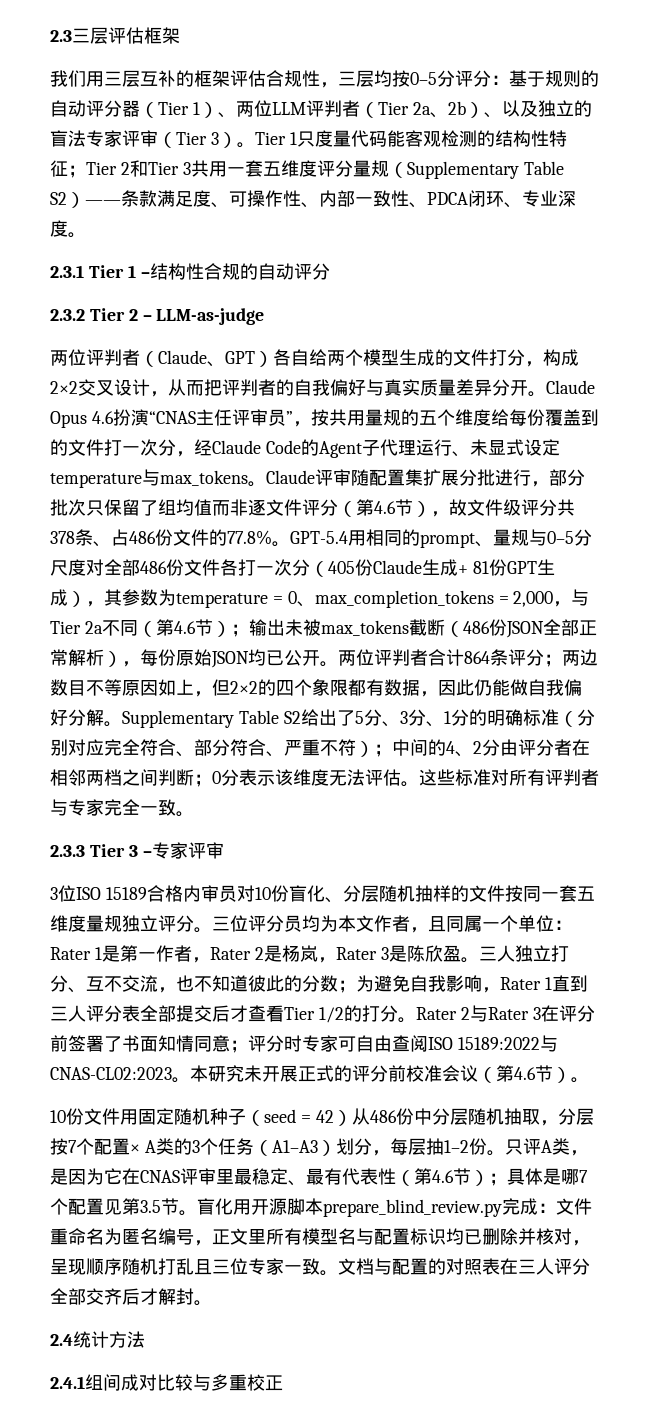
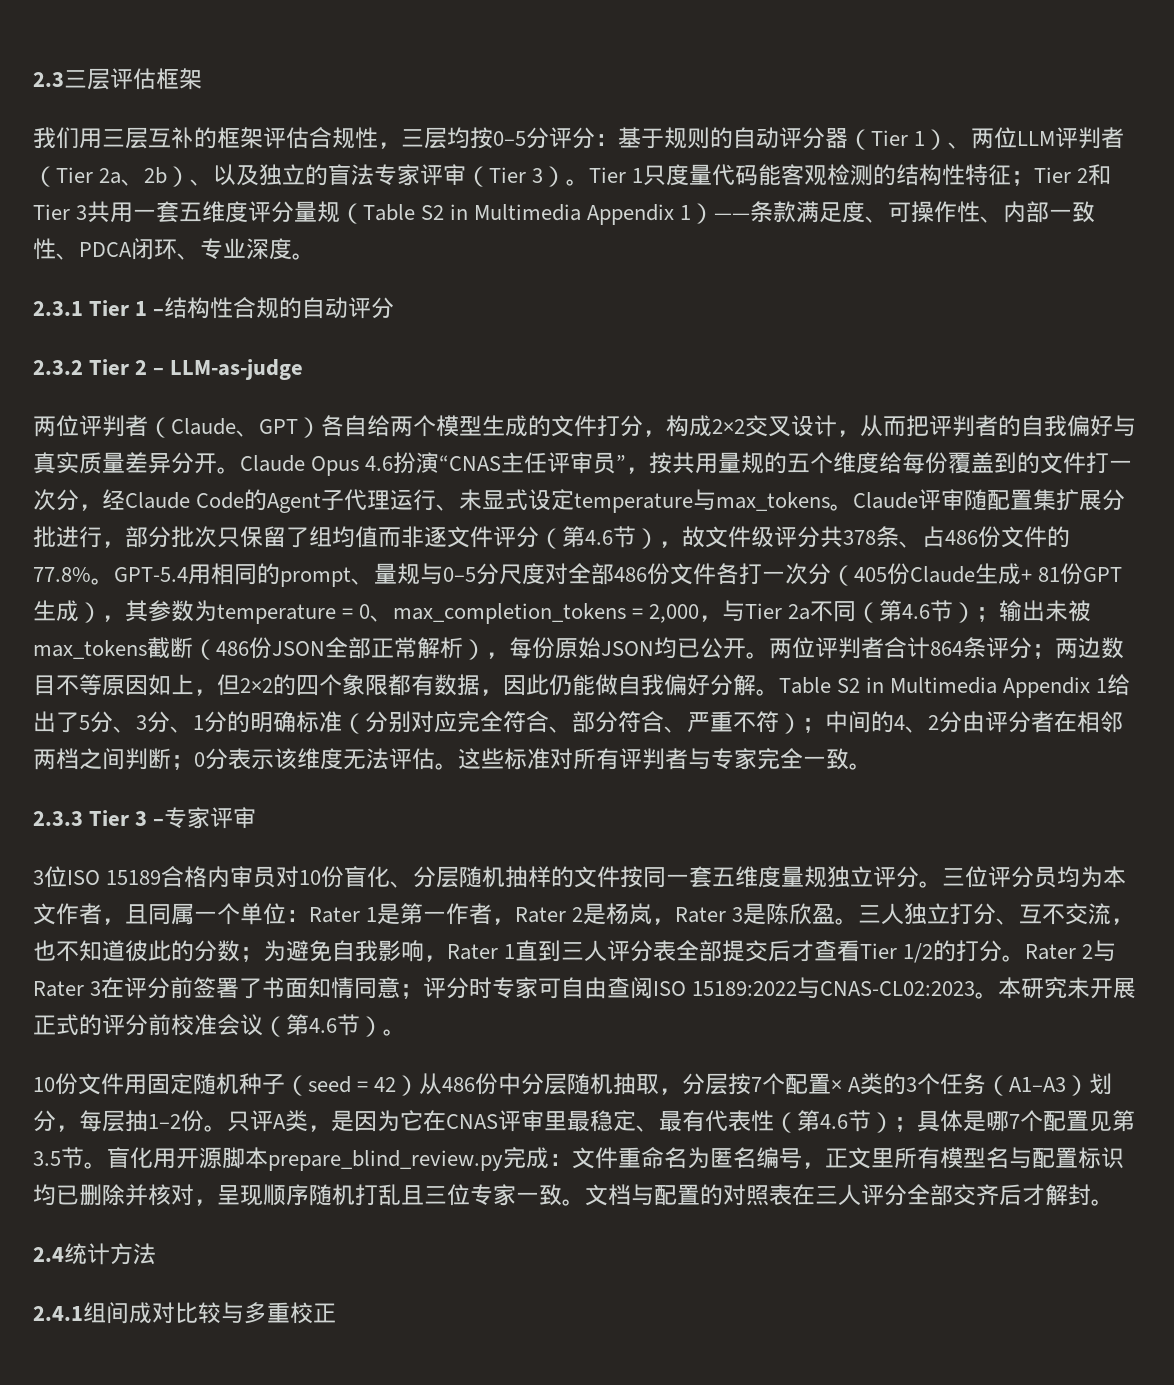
[406,161,564,179] [50,192,67,205] Supplementary Table S2 -> [363,204,692,225] Table S2 in Multimedia Appendix 1
[122,710,301,728] Supplementary Table S2 -> [779,677,1108,698] Table S2 in Multimedia Appendix 1

